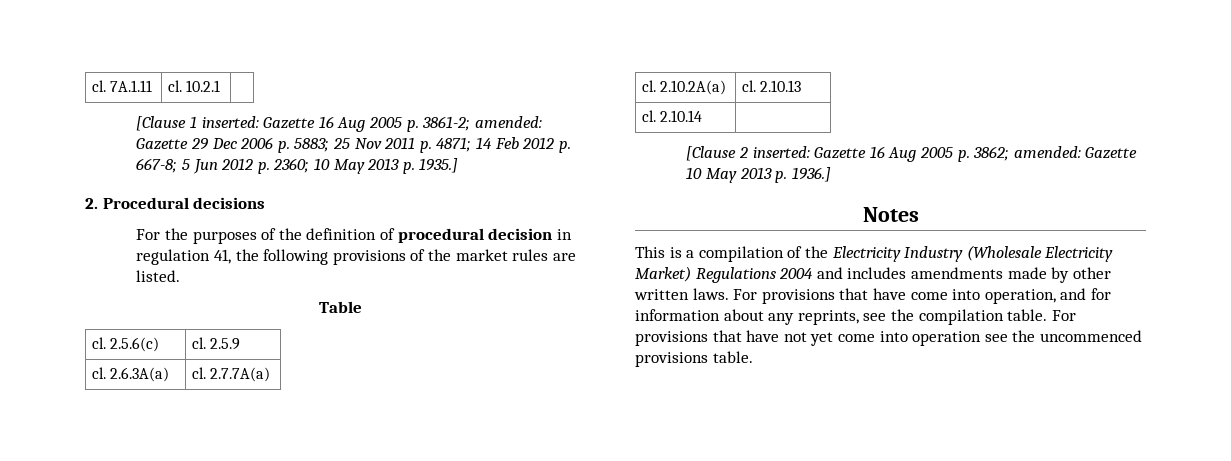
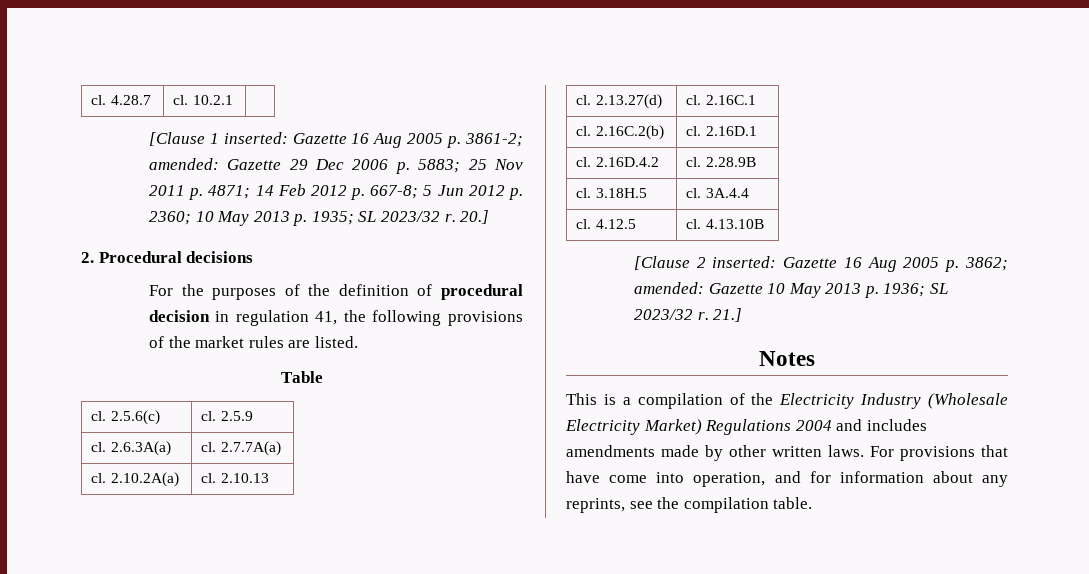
[92,80,153,92] cl. 7A.1.11 -> [91,95,151,105] cl. 4.28.7
[419,158,459,173] 1935.] -> [311,210,490,225] 1935; SL 2023/32 r. 20.]
[660,110,703,122] 2.10.14 | -> [595,94,662,109] [686,95,756,105] [576,125,664,140] [686,126,757,136] [576,157,659,167] [686,157,756,167] [576,188,647,198] [686,188,749,198] [576,219,636,229] [686,219,764,229] 2.13.27(d) | cl. 2.16C.1 // cl. 2.16C.2(b) | cl. 2.16D.1 // cl. 2.16D.4.2 | cl. 2.28.9B // cl. 3.18H.5 | cl. 3A.4.4 // cl. 4.12.5 | cl. 4.13.10B
[791,167,831,182] 1936.] -> [883,283,949,297] [633,308,743,322] 1936; SL 2023/32 r. 21.]
[1051,310,1076,321] [635,330,1142,346] [635,351,753,367] For provisions that have not yet come into operation see the uncommenced provisions table. -> (813, 503) none

